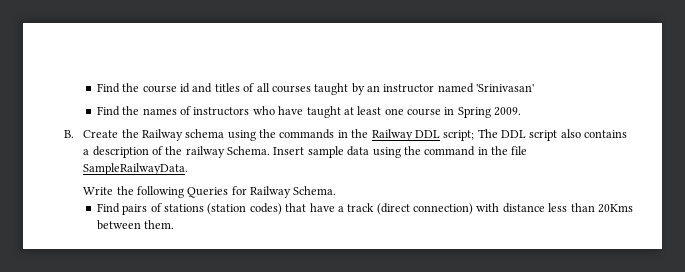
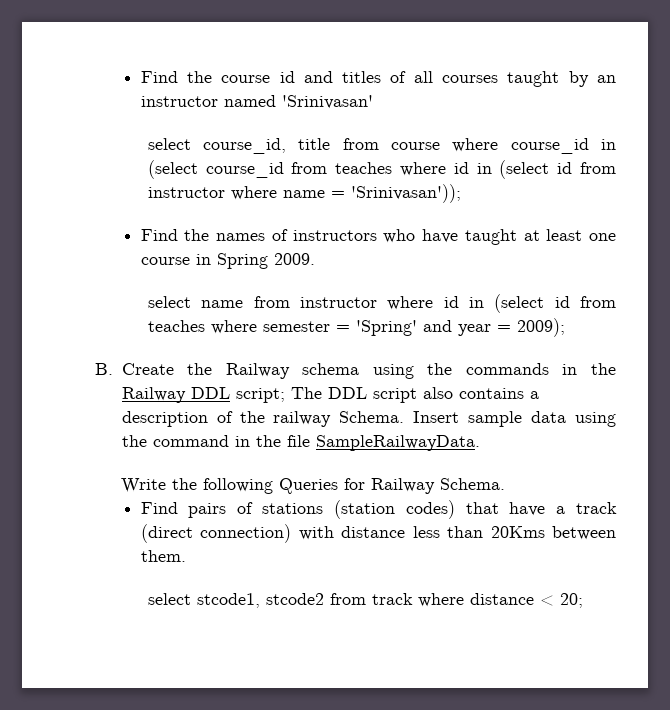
(535, 88) none -> [147,138,616,154] [147,160,617,179] [147,184,461,203] // select course_id, title from course where course_id in (select course_id from teaches where id in (select id from instructor where name = 'Srinivasan'));
(522, 111) none -> [147,294,617,313] [147,318,565,337] // select name from instructor where id in (select id from teaches where semester = 'Spring' and year = 2009);
(175, 224) none -> [147,593,583,608] // select stcode1, stcode2 from track where distance < 20;

